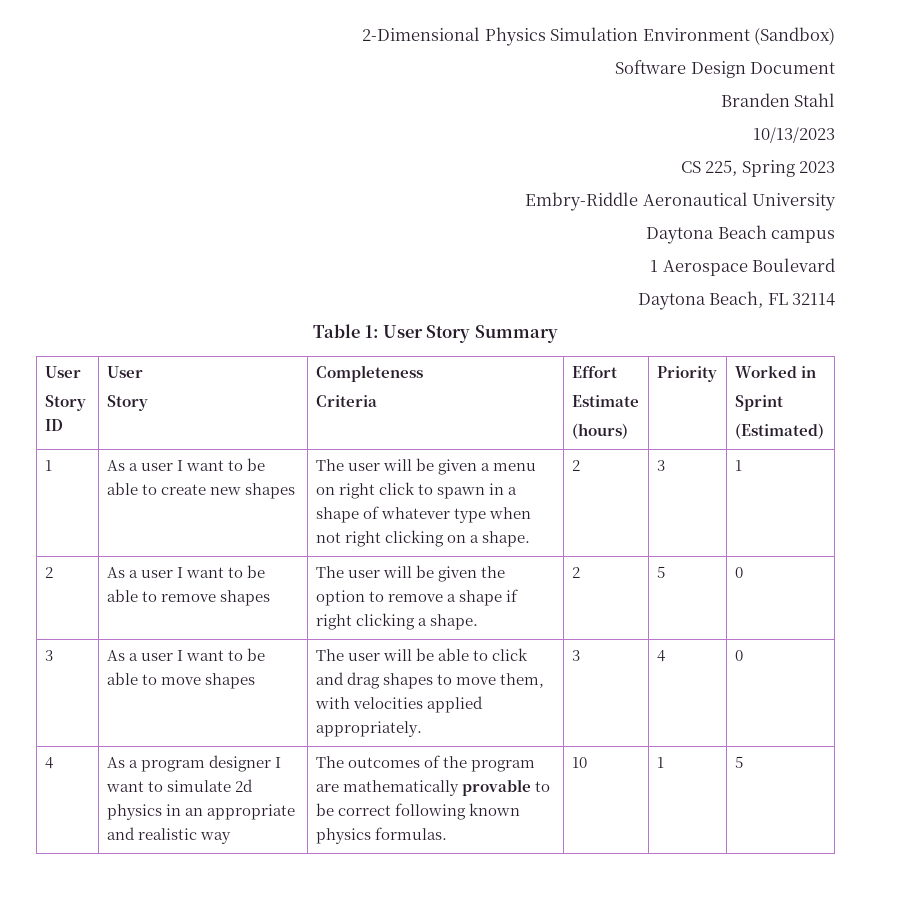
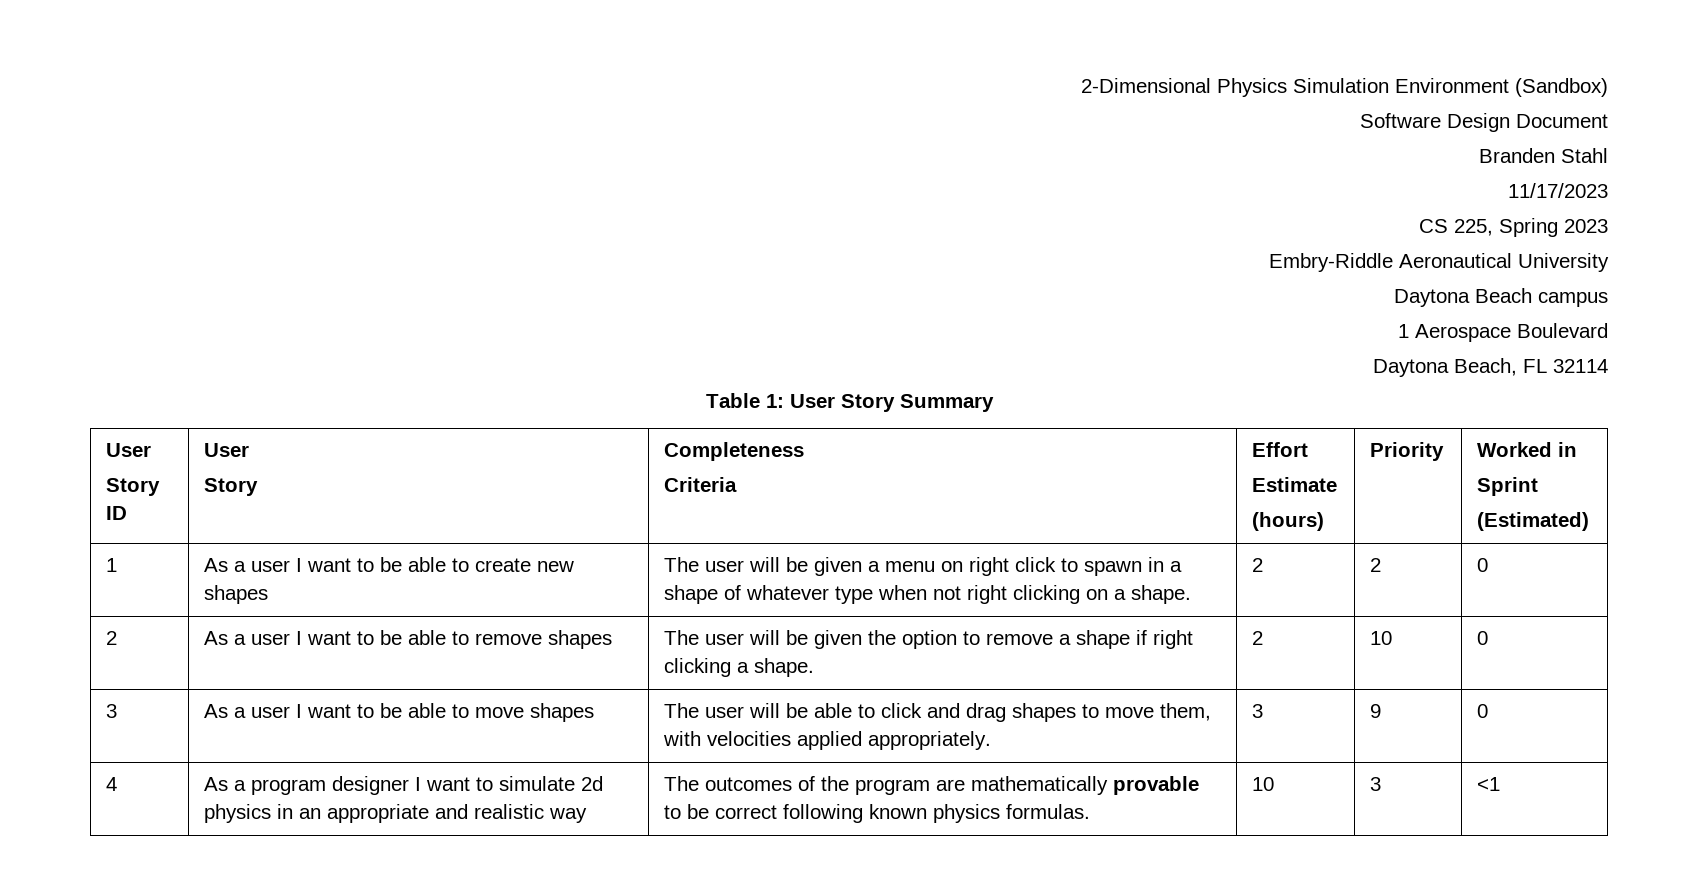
[753,127,835,143] 10/13/2023 -> [1508,183,1608,198] 11/17/2023
[656,460,665,471] [734,460,742,471] 3 | 1 -> [1370,558,1382,572] [1477,558,1489,572] 2 | 0
[656,566,665,578] 5 -> [1370,631,1393,645] 10
[656,650,665,662] 4 -> [1370,704,1382,718] 9
[656,757,664,768] [734,756,743,768] 1 | 5 -> [1370,777,1382,791] [1477,777,1501,791] 3 | <1

